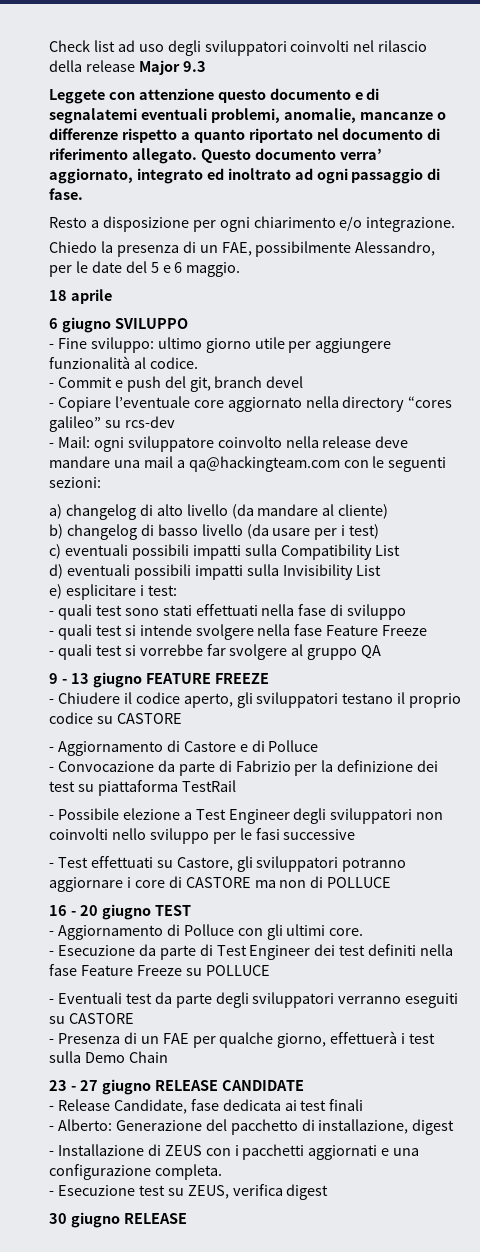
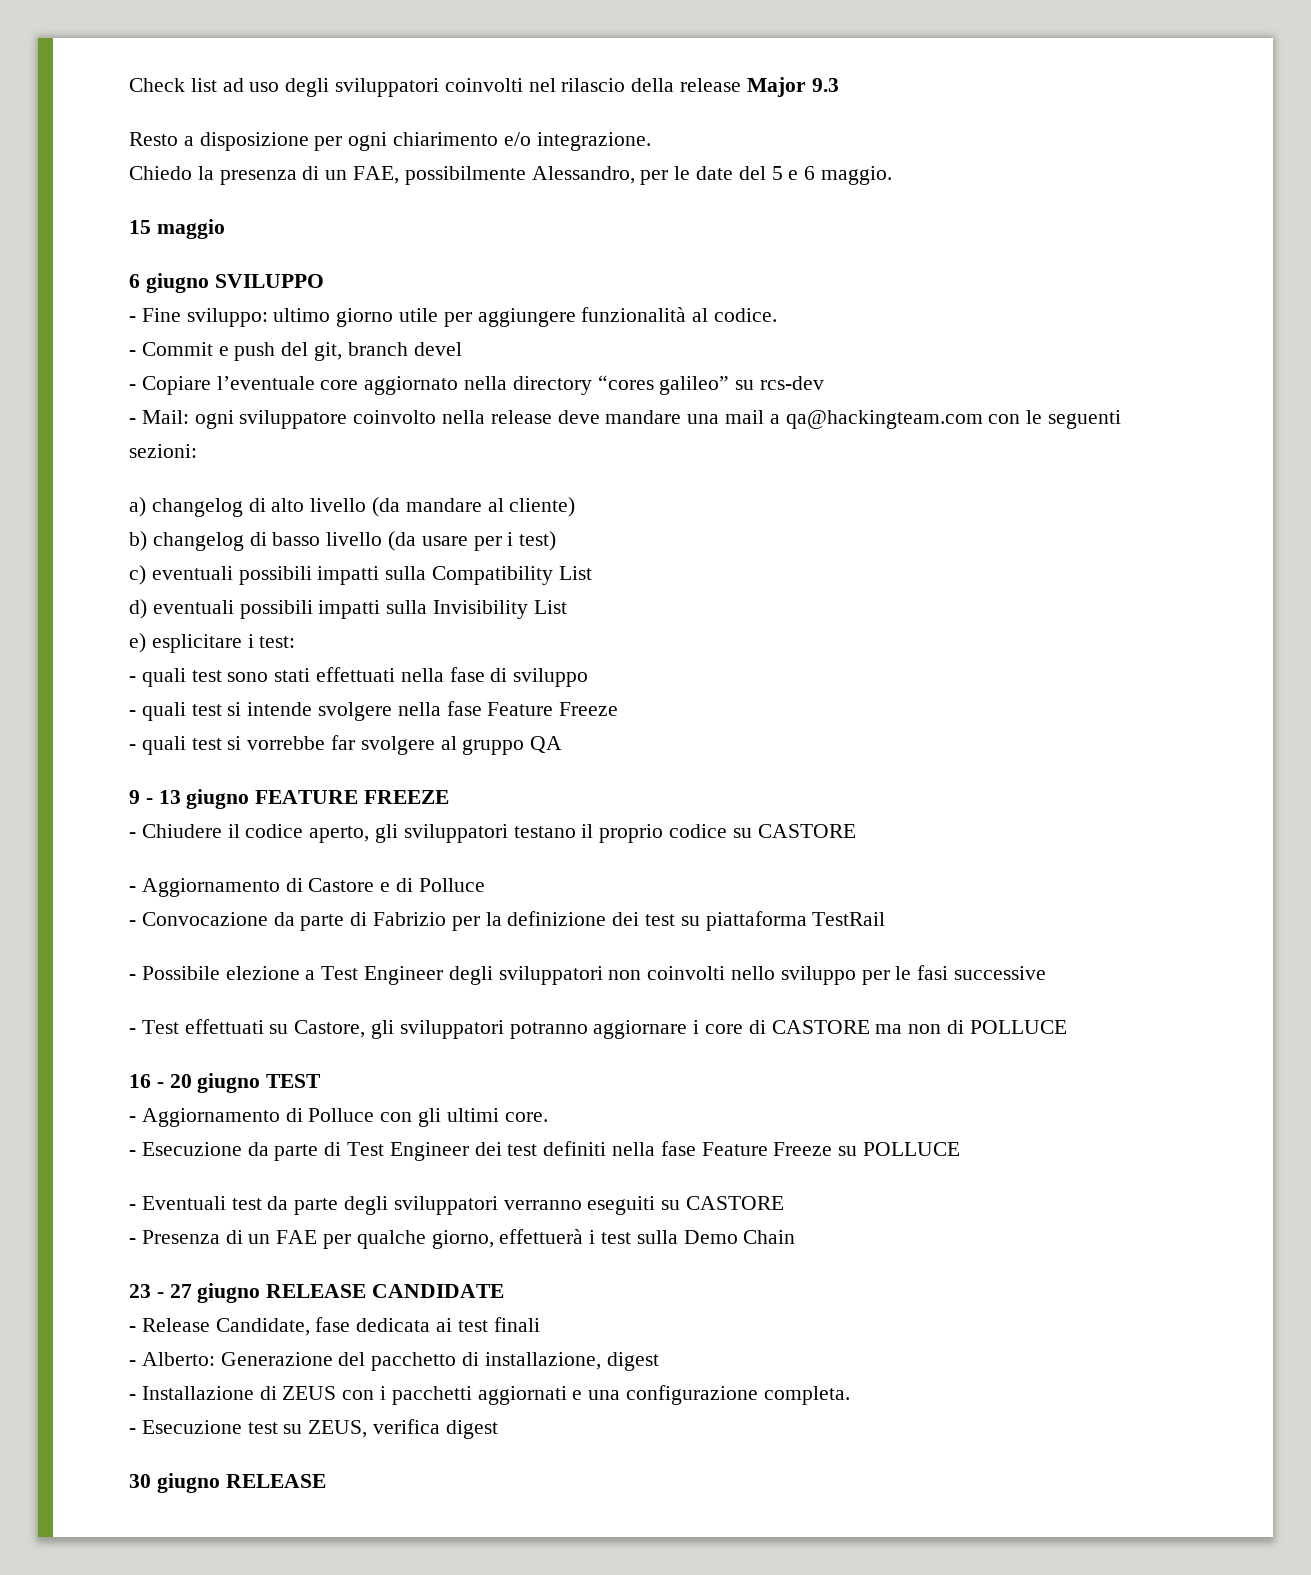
[49,88,380,104] [49,108,446,124] [49,128,441,143] [49,148,382,164] [49,168,441,184] [49,188,83,200] // Leggete con attenzione questo documento e di segnalatemi eventuali problemi, anomalie, mancanze o differenze rispetto a quanto riportato nel documento di riferimento allegato. Questo documento verra’ aggiornato, integrato ed inoltrato ad ogni passaggio di fase. -> (839, 85) none
[49,289,112,304] 18 aprile -> [129,219,225,239] 15 maggio

